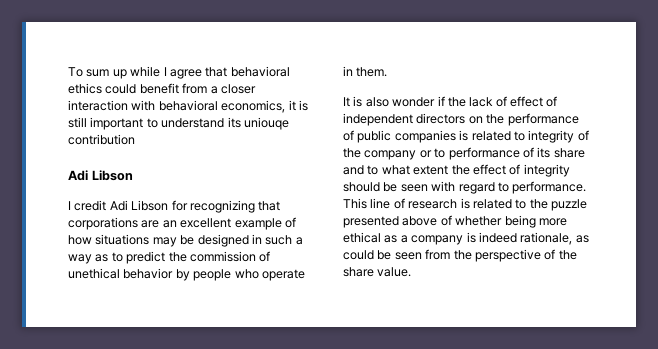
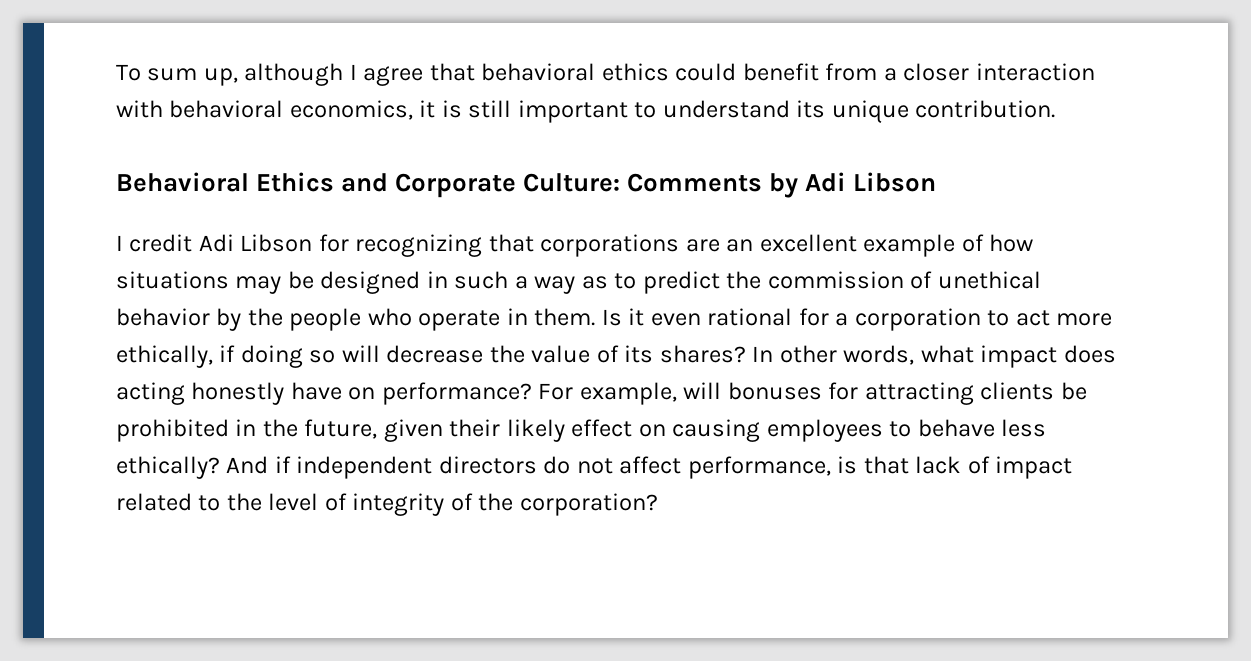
[112,66,161,79] up while -> [203,63,344,86] up, although
[243,117,289,130] [68,134,135,145] uniouqe contribution // -> [831,100,1056,123] [116,172,799,198] unique contribution. // Behavioral Ethics and Corporate Culture: Comments by
(190, 275) none -> [247,308,283,326] the
[343,96,558,107] [343,113,579,126] [343,130,589,143] [343,147,585,160] [343,164,570,177] [343,181,587,194] [343,198,587,211] [343,215,567,228] [343,232,589,245] [343,249,577,262] [343,267,412,277] // It is also wonder if the lack of effect of independent directors on the performance of public companies is related to integrity of the company or to performance of its share and to what extent the effect of integrity should be seen with regard to performance. This line of research is related to the puzzle presented above of whether being more ethical as a company is indeed rationale, as could be seen from the perspective of the share value. -> [601,308,1113,331] [116,345,1116,368] [116,382,1087,405] [116,419,1047,442] [116,456,1073,479] [116,493,658,516] Is it even rational for a corporation to act more ethically, if doing so will decrease the value of its shares? In other words, what impact does acting honestly have on performance? For example, will bonuses for attracting clients be prohibited in the future, given their likely effect on causing employees to behave less ethically? And if independent directors do not affect performance, is that lack of impact related to the level of integrity of the corporation?

